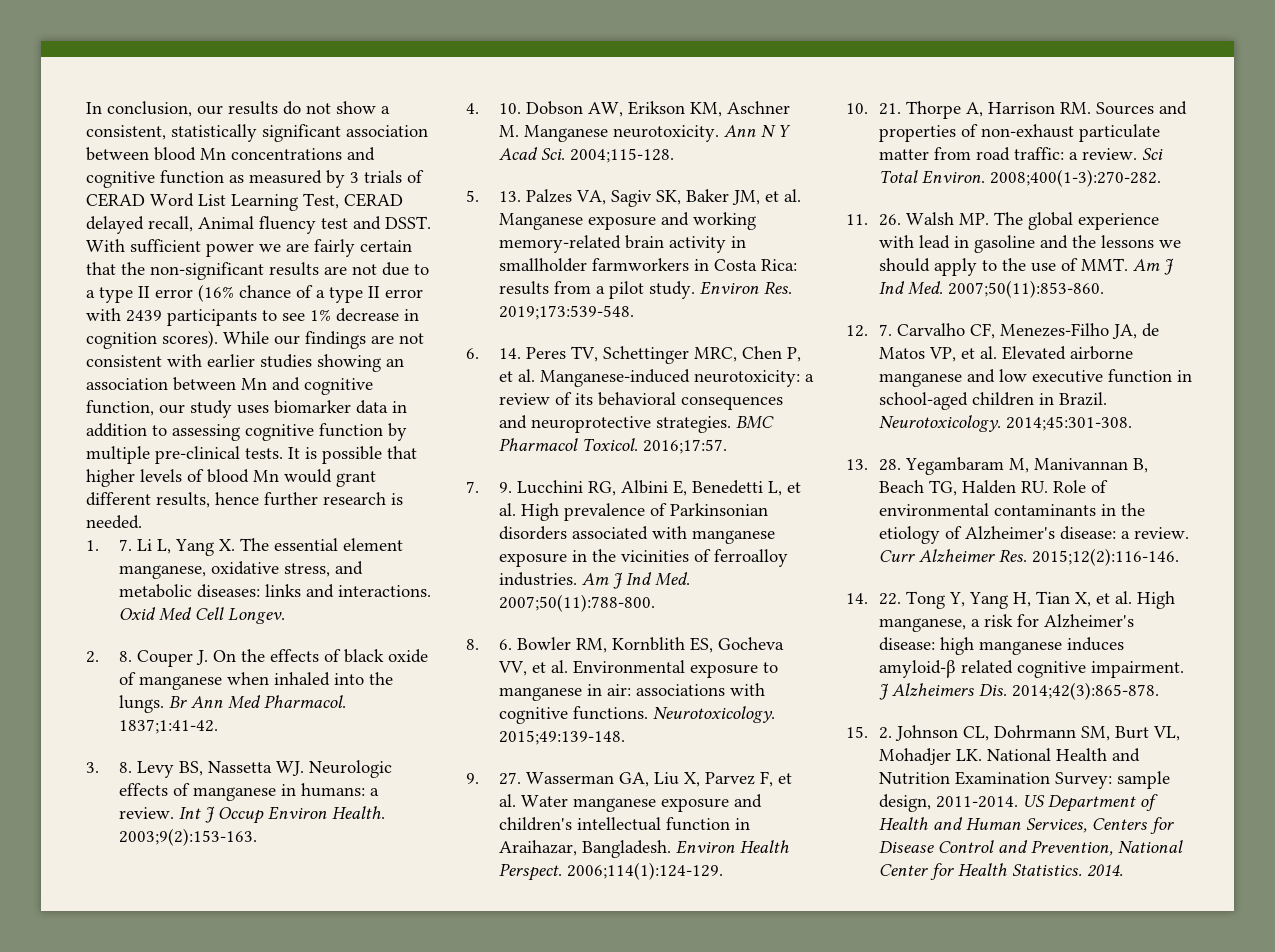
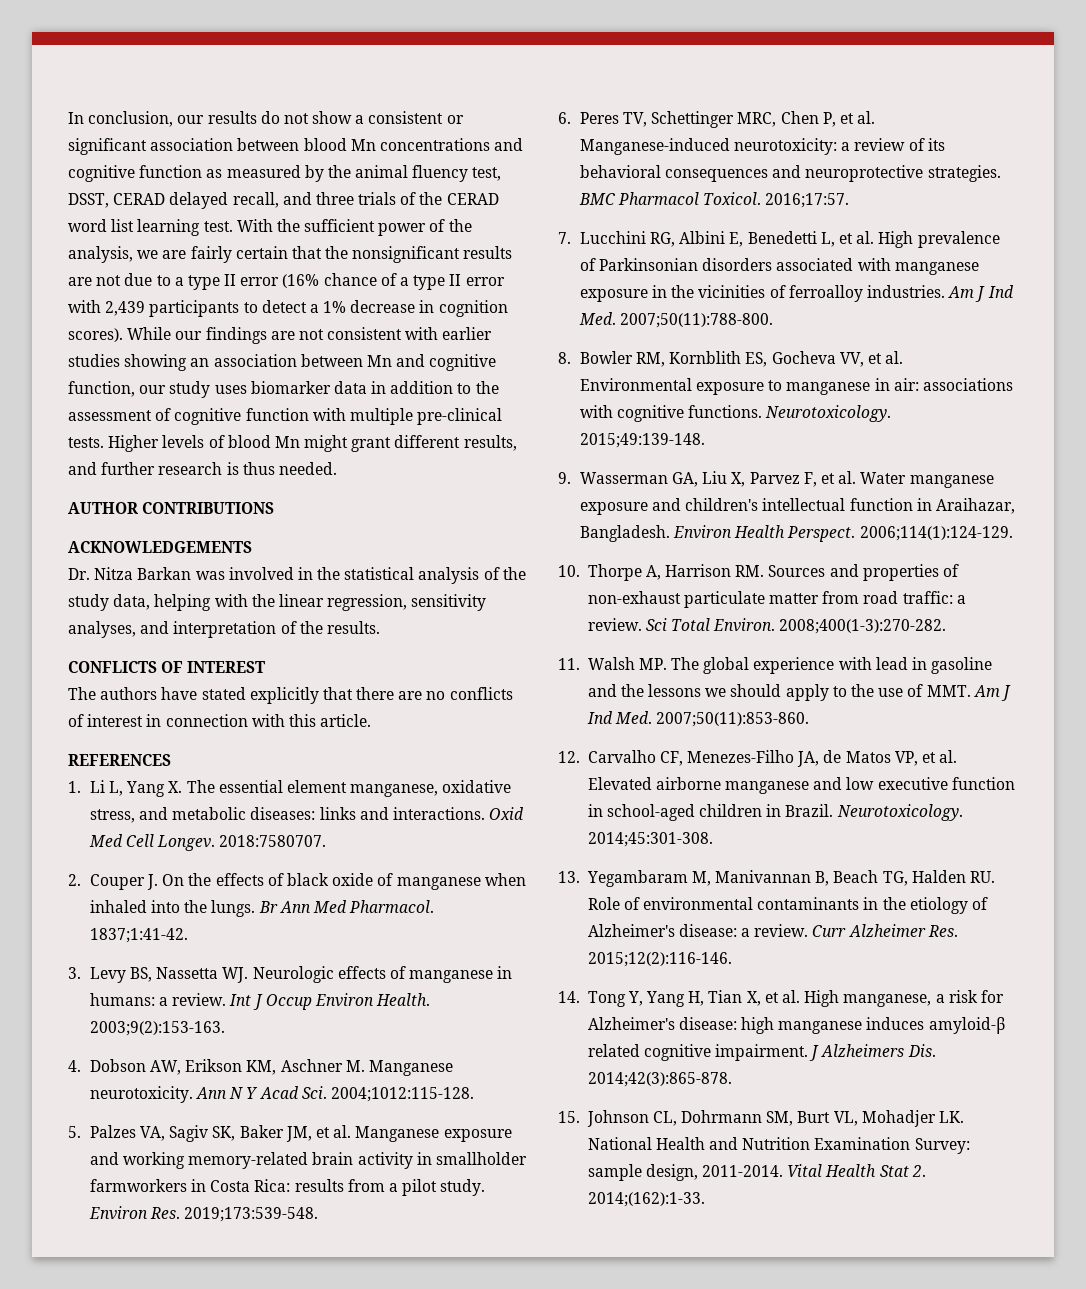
[86,124,257,142] consistent, statistically -> [368,111,464,124] consistent or
[350,170,424,183] [86,193,403,211] [86,216,431,234] [86,239,254,257] 3 trials of CERAD Word List Learning Test, CERAD delayed recall, Animal fluency test and DSST. With sufficient power -> [327,165,502,182] [68,192,499,209] [68,219,472,236] [68,246,133,263] the animal fluency test, DSST, CERAD delayed recall, and three trials of the CERAD word list learning test. With the sufficient power of the analysis,
[150,262,264,280] non-significant -> [352,246,461,263] nonsignificant
[126,310,162,322] 2439 -> [105,301,146,316] 2,439
[282,313,305,321] see -> [261,300,319,313] detect a
[172,423,407,441] assessing cognitive function by -> [475,381,499,394] [68,408,346,425] the assessment of cognitive function with
[288,446,417,464] [86,469,135,487] It is possible that higher -> [108,435,160,452] Higher
[284,469,332,483] would -> [304,435,349,452] might
[215,492,259,505] hence -> [68,462,97,475] and
(403, 499) none -> [242,462,275,475] thus
(142, 522) none -> [68,502,275,514] [68,541,252,553] [68,567,526,584] [68,594,487,611] [68,621,380,638] [68,661,266,673] [68,687,513,704] [68,714,372,727] [68,754,171,766] // AUTHOR CONTRIBUTIONS // ACKNOWLEDGEMENTS // Dr. Nitza Barkan was involved in the statistical analysis of the study data, helping with the linear regression, sensitivity analyses, and interpretation of the results. // CONFLICTS OF INTEREST // The authors have stated explicitly that there are no conflicts of interest in connection with this article. // REFERENCES
[118,539,132,551] 7. -> (81, 787) none
[86,651,132,663] // 2. 8. -> [219,835,327,847] [68,874,81,886] 2018:7580707. // 2.
[118,762,132,773] 8. -> (81, 973) none
[498,103,521,114] 10. -> (81, 1066) none
[569,148,674,163] 2004;115-128. -> [330,1087,474,1102] 2004;1012:115-128.
[498,191,521,202] 13. -> (81, 1132) none
[498,348,521,359] 14. -> (571, 118) none
[498,482,512,493] 9. -> (571, 238) none
[498,639,512,650] 6. -> (571, 358) none
[498,772,521,785] 27. -> (571, 478) none
[878,103,901,115] 21. -> (580, 571) none
[878,214,901,226] 26. -> (580, 664) none
[878,324,892,336] 7. -> (580, 757) none
[878,459,901,471] 28. -> (580, 877) none
[878,593,901,605] 22. -> (580, 997) none
[878,727,892,739] 2. -> (580, 1117) none
[1022,794,1158,812] [878,817,1174,834] [878,840,1183,856] [878,863,1123,880] US Department of Health and Human Services, Centers for Disease Control and Prevention, National Center for Health Statistics. 2014. -> [787,1164,926,1177] [587,1192,705,1207] Vital Health Stat 2. 2014;(162):1-33.

